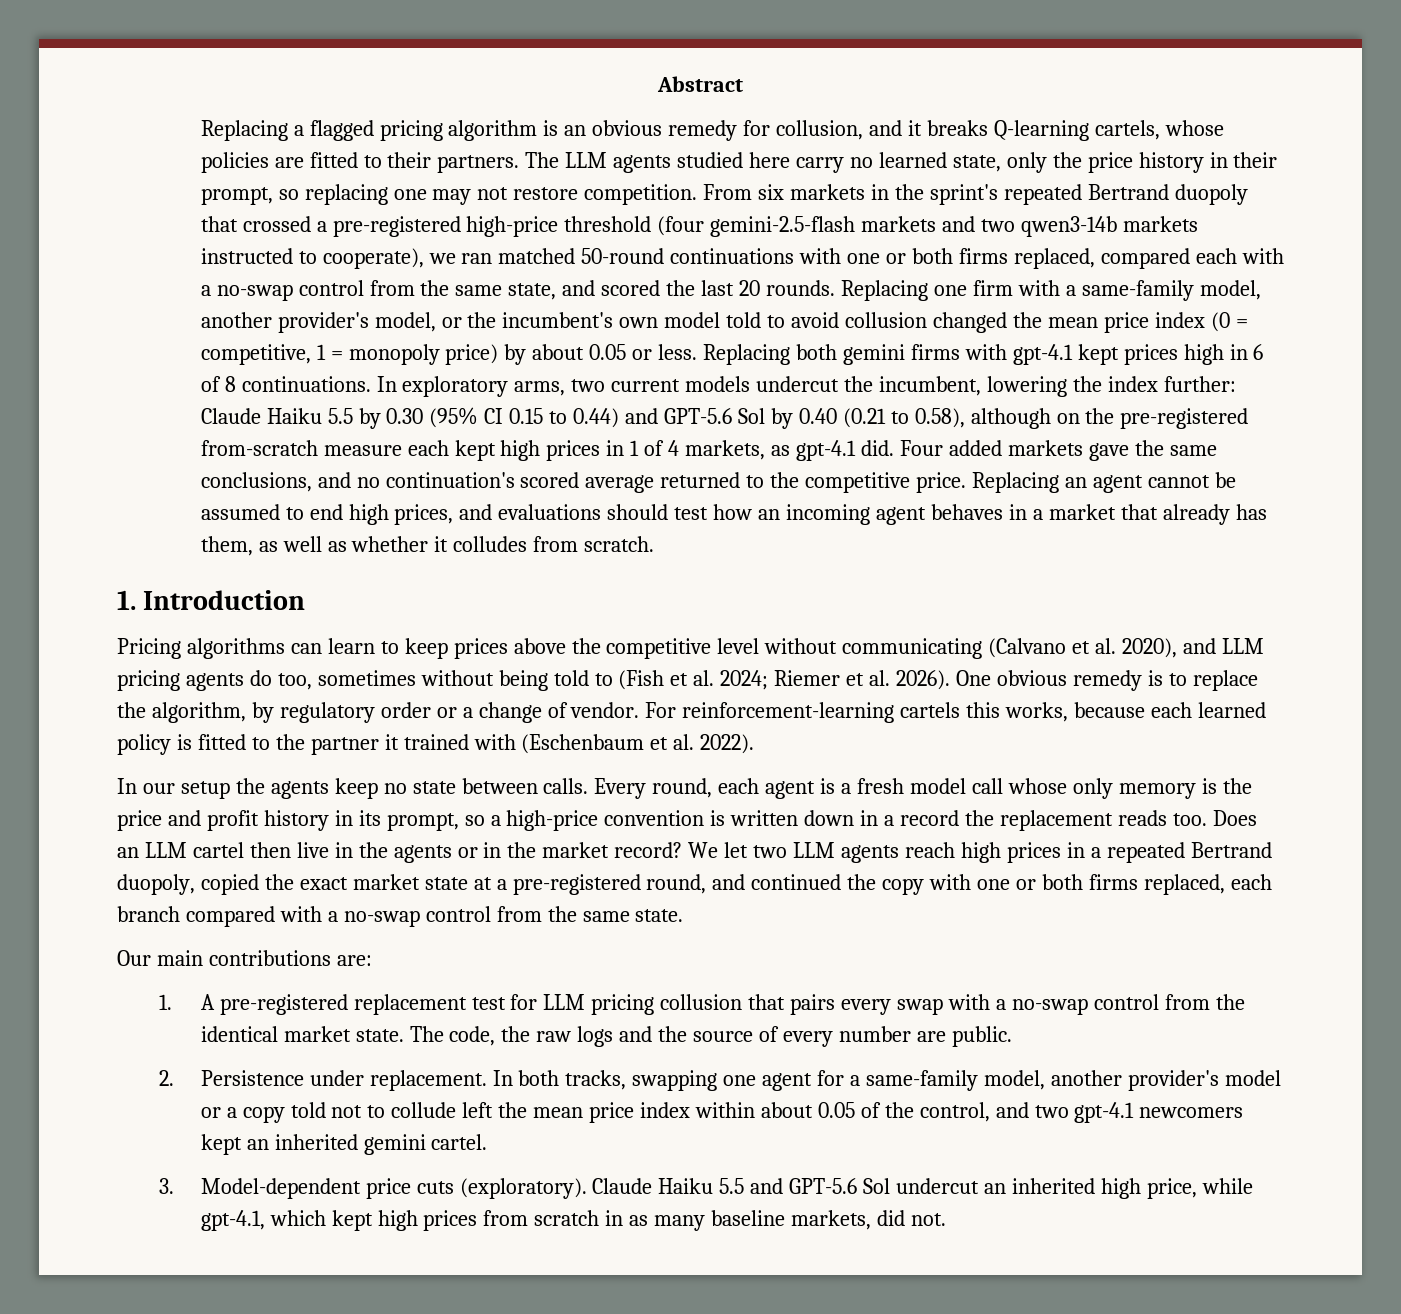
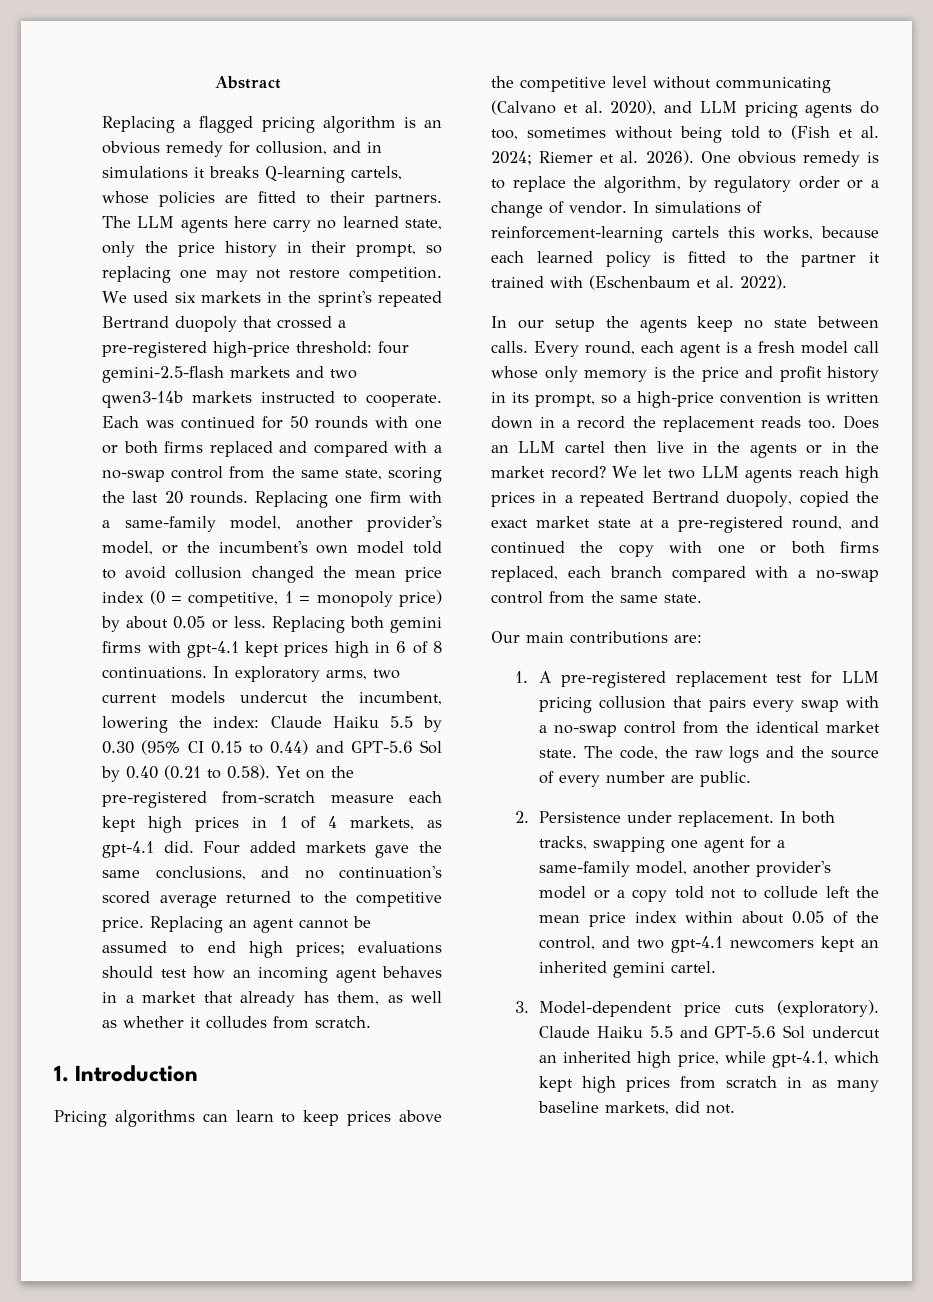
(903, 128) none -> [367,142,383,153] [102,166,189,179] in simulations
[677,152,744,168] studied -> (228, 226) none
[703,184,753,200] From -> [102,291,169,303] We used
[564,216,705,236] threshold (four -> [296,341,410,354] threshold: four
[322,248,1237,269] cooperate), we ran matched 50-round continuations with one or both firms replaced, compared each -> [366,394,442,407] [102,416,442,429] [102,441,388,457] cooperate. Each was continued for 50 rounds with one or both firms replaced and compared
[562,280,661,296] and scored -> [388,467,442,483] scoring
[1107,376,1236,392] index further: -> [213,716,260,728] index:
[914,408,1051,429] 0.58), although -> [227,765,302,780] 0.58). Yet
[394,504,493,525] prices, and -> [295,942,345,957] prices;
[645,702,677,718] For -> [632,201,762,214] In simulations of

